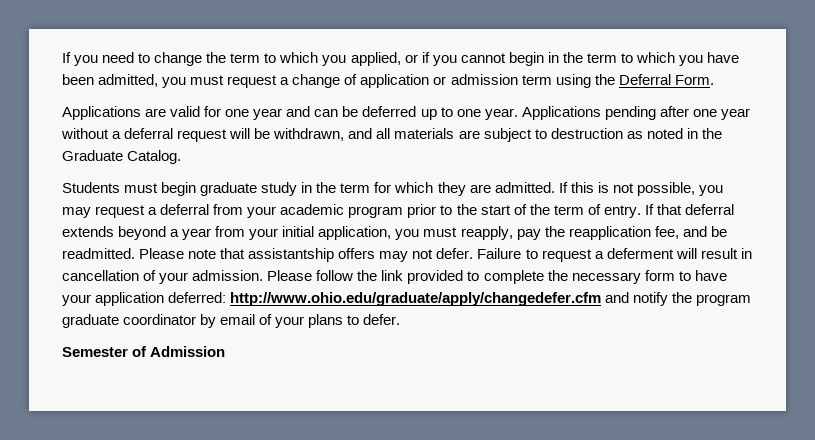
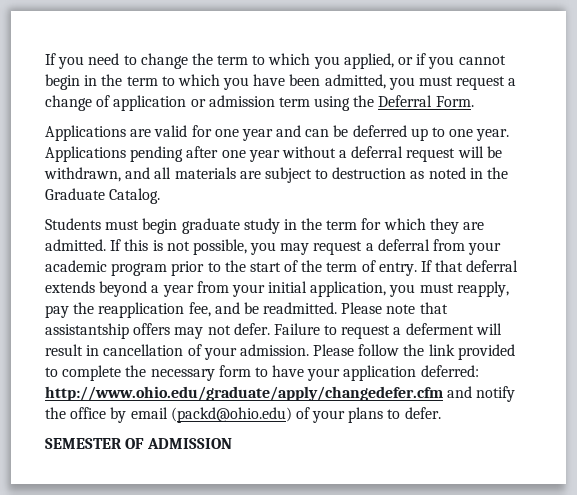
[696,294,752,306] [62,314,197,328] program graduate coordinator -> [70,407,107,419] office
(256, 319) none -> [170,407,292,423] (packd@ohio.edu)
[62,346,226,357] Semester of Admission -> [45,438,233,449] SEMESTER OF ADMISSION

